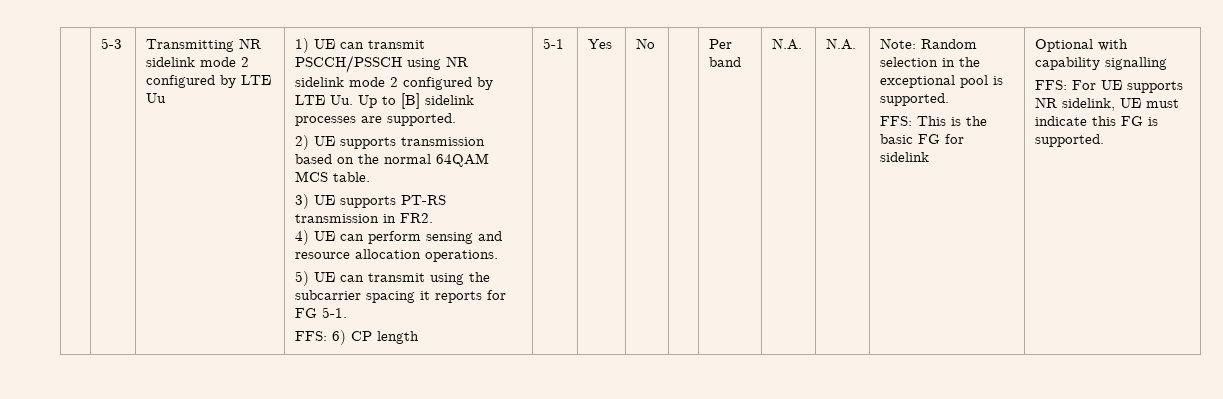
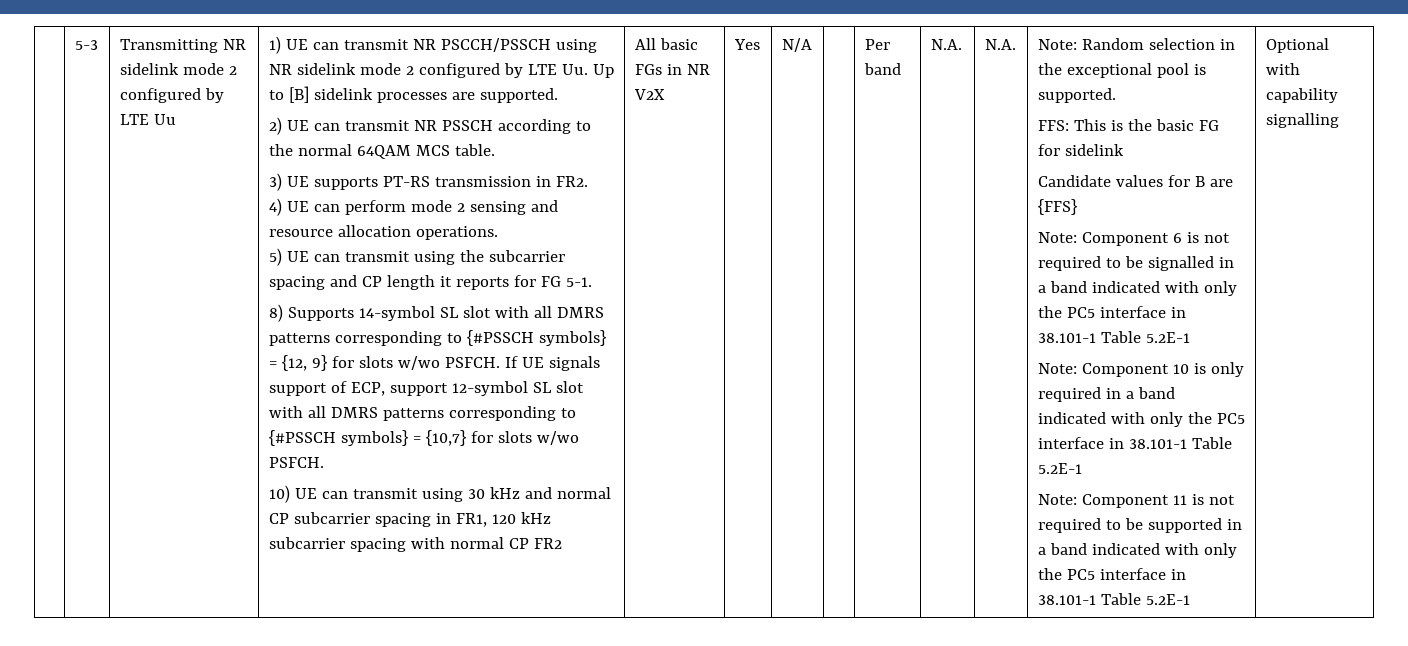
(426, 44) none -> [412,39,436,50] NR
[340,137,486,149] [295,154,355,164] supports transmission based on -> [313,119,591,134] can transmit NR PSSCH according to
(422, 237) none -> [410,200,465,212] mode 2
(416, 297) none -> [329,275,435,290] and CP length
[295,330,420,345] [543,38,565,49] FFS: 6) CP length | 5-1 -> [268,304,604,322] [268,330,606,346] [268,355,600,371] [268,381,584,396] [268,406,576,421] [268,430,579,446] [268,457,324,468] [268,485,611,503] [268,512,551,527] [268,537,562,552] [634,38,698,50] [634,64,710,75] [633,89,665,100] 8) Supports 14-symbol SL slot with all DMRS patterns corresponding to {#PSSCH symbols} = {12, 9} for slots w/wo PSFCH. If UE signals support of ECP, support 12-symbol SL slot with all DMRS patterns corresponding to {#PSSCH symbols} = {10,7} for slots w/wo PSFCH. // 10) UE can transmit using 30 kHz and normal CP subcarrier spacing in FR1, 120 kHz subcarrier spacing with normal CP FR2 | All basic FGs in NR V2X
[636,38,656,49] No -> [781,38,812,52] N/A
[1035,39,1129,52] [1035,57,1168,70] [1035,80,1184,93] [1035,97,1180,111] [1035,116,1159,126] [1035,134,1105,147] | Optional with capability signalling // FFS: For UE supports NR sidelink, UE must indicate this FG is supported. -> [1037,175,1233,187] [1037,199,1077,215] [1037,232,1230,246] [1037,256,1234,271] [1037,281,1237,296] [1037,306,1186,318] [1037,331,1190,343] [1037,362,1244,377] [1037,387,1175,402] [1037,412,1245,427] [1037,437,1232,449] [1037,463,1082,474] [1037,494,1235,508] [1037,518,1242,533] [1037,543,1237,558] [1037,568,1186,580] [1037,593,1190,605] [1265,38,1329,53] [1265,63,1300,75] [1265,88,1338,103] [1265,113,1339,128] // Candidate values for B are {FFS} // Note: Component 6 is not required to be signalled in a band indicated with only the PC5 interface in 38.101-1 Table 5.2E-1 // Note: Component 10 is only required in a band indicated with only the PC5 interface in 38.101-1 Table 5.2E-1 // Note: Component 11 is not required to be supported in a band indicated with only the PC5 interface in 38.101-1 Table 5.2E-1 | Optional with capability signalling

